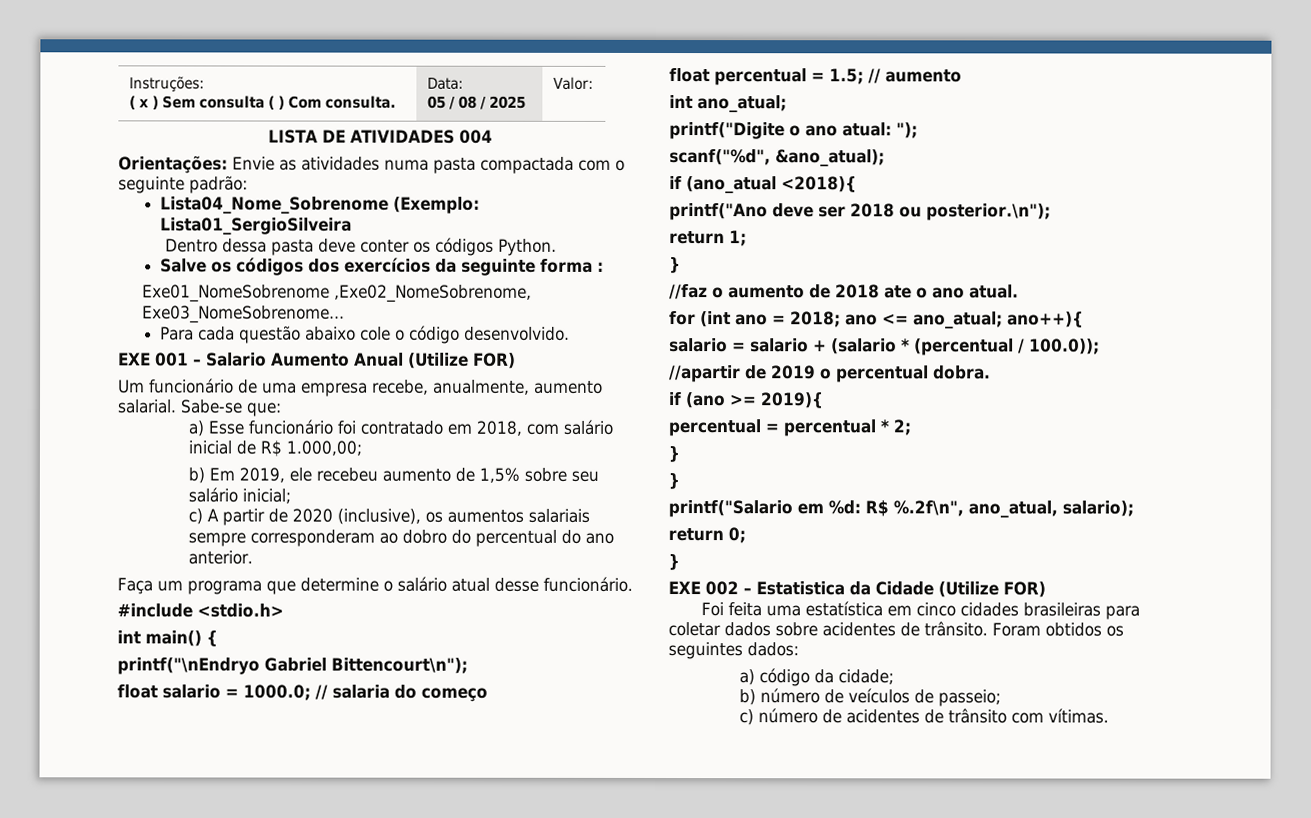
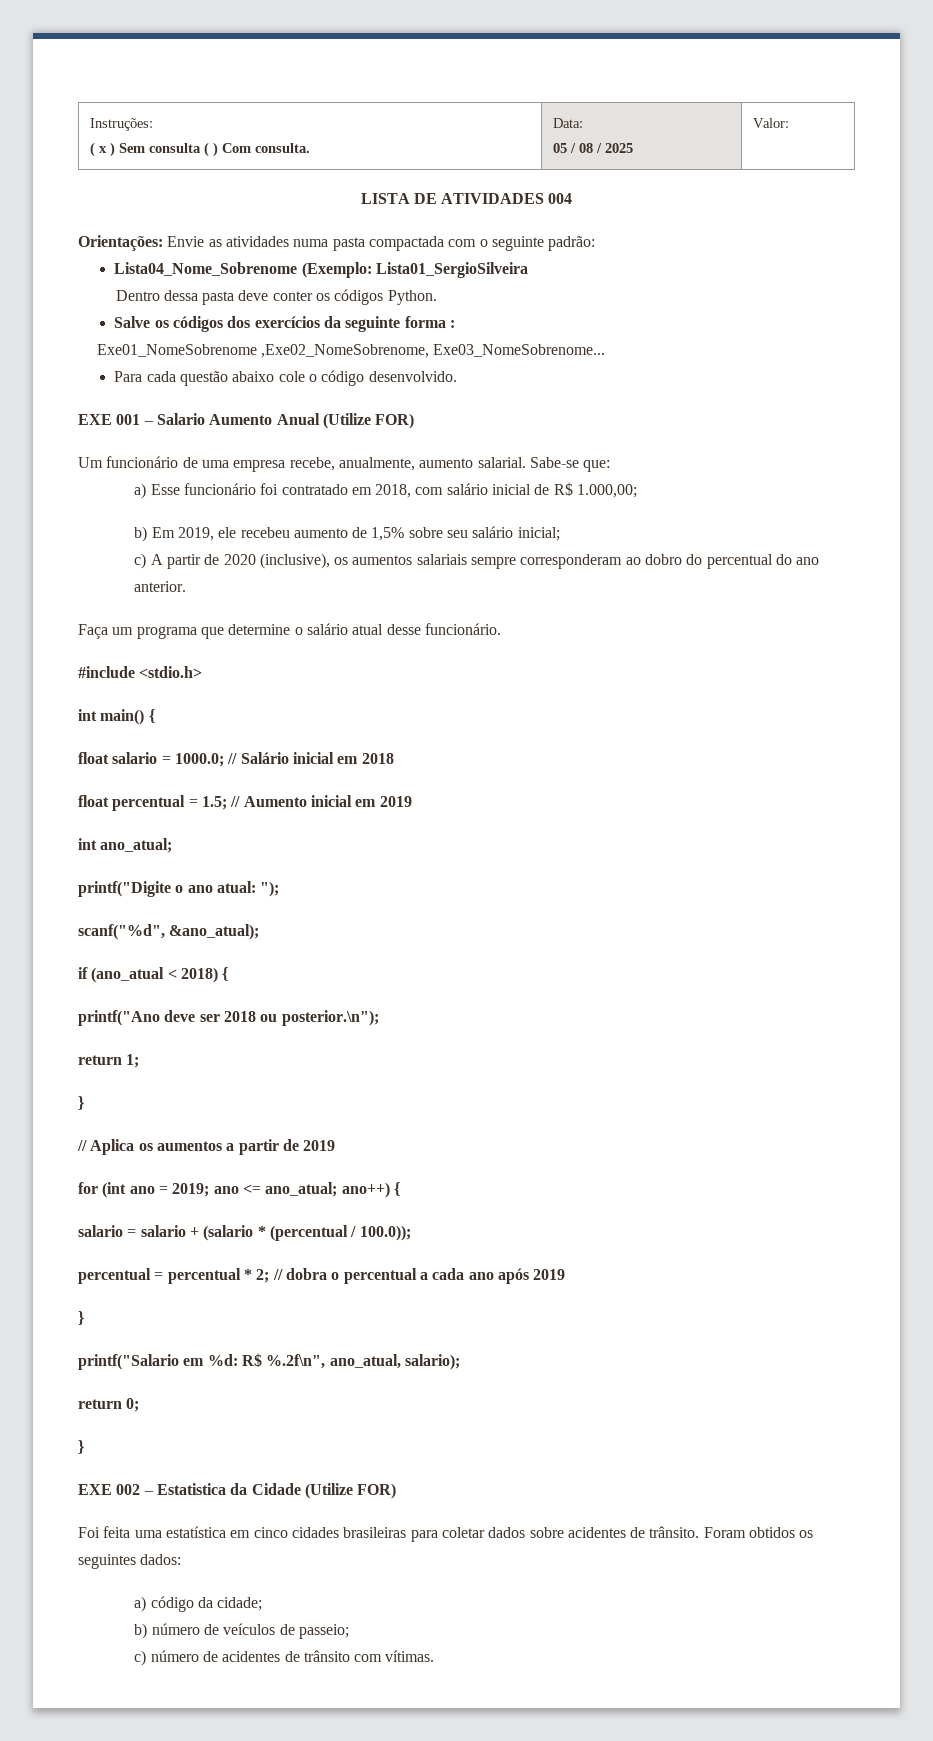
[117,657,468,675] // printf("\nEndryo Gabriel Bittencourt\n"); -> (155, 716) none
[332,684,488,702] salaria do começo -> [240,752,394,764] Salário inicial em 2018
[885,69,962,83] aumento -> [243,795,412,807] Aumento inicial em 2019
[781,176,857,193] <2018){ -> [167,967,229,983] < 2018) {
[669,284,1019,300] //faz o aumento de 2018 ate o ano atual. -> [77,1139,336,1155] // Aplica os aumentos a partir de 2019
[790,311,841,328] 2018; -> [172,1183,210,1197] 2019;
[1007,311,1084,328] ano++){ -> [341,1182,400,1198] ano++) {
[669,365,991,383] [669,392,824,409] // //apartir de 2019 o percentual dobra. // if (ano >= 2019){ -> (411, 1233) none
[668,446,680,463] // } -> [272,1268,566,1284] // dobra o percentual a cada ano após 2019

